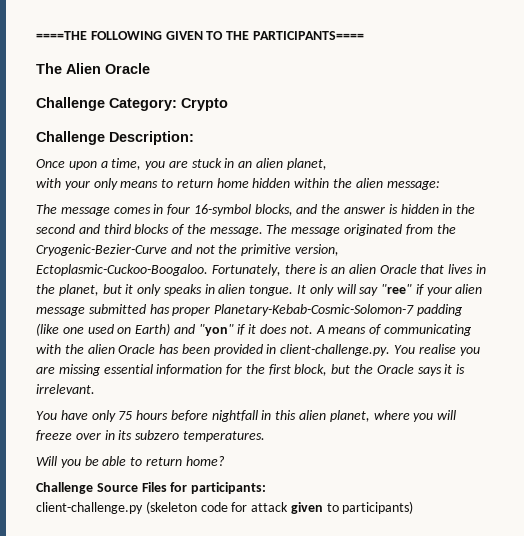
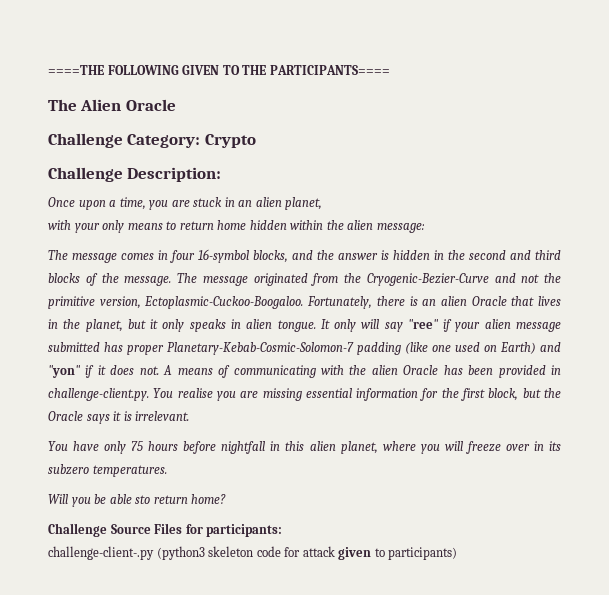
[280,344,391,356] client-challenge.py. -> [48,388,149,401] challenge-client.py.
[130,457,143,466] to -> [135,495,151,504] sto
[36,501,197,514] client-challenge.py (skeleton -> [48,546,254,560] challenge-client-.py (python3 skeleton

